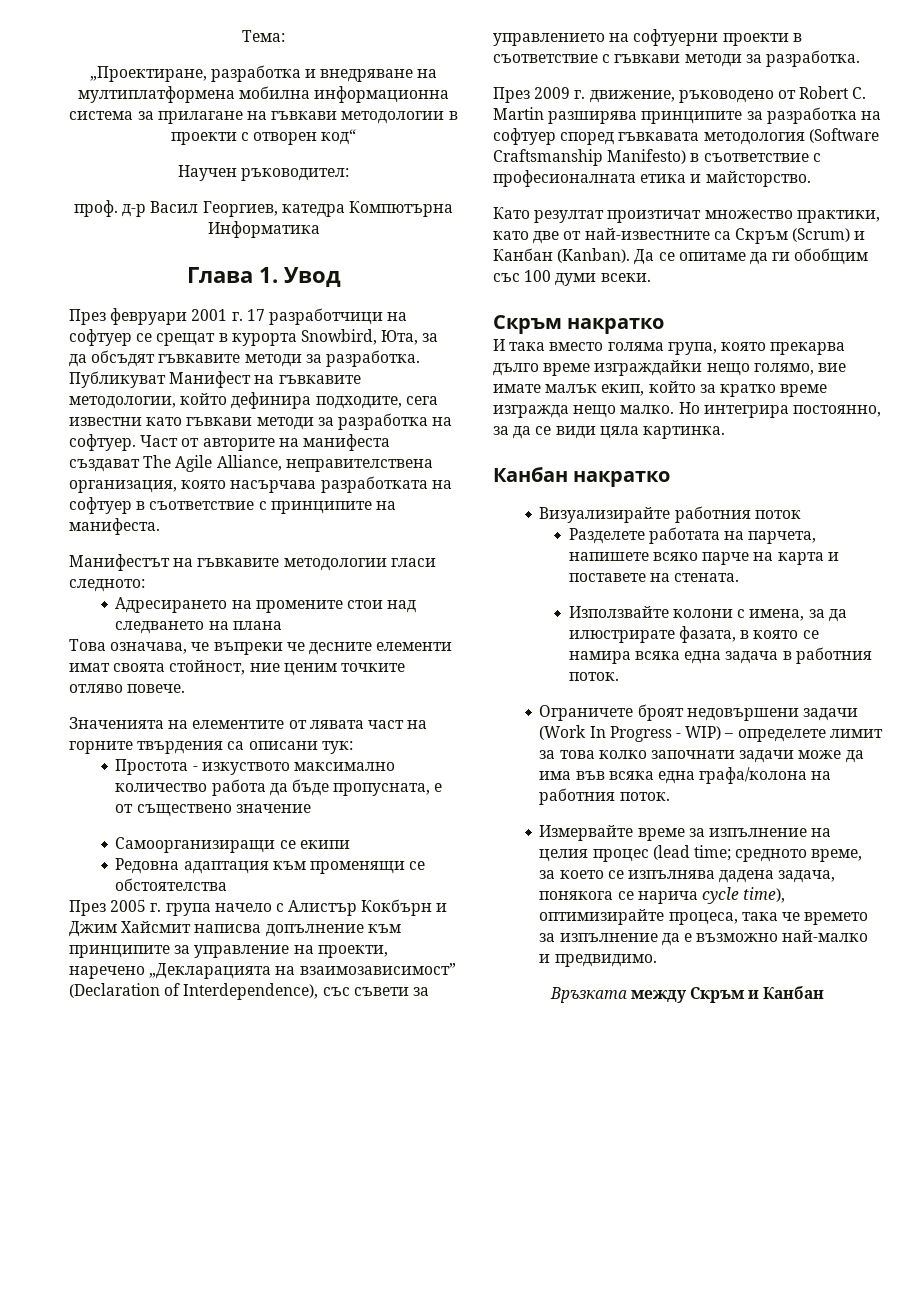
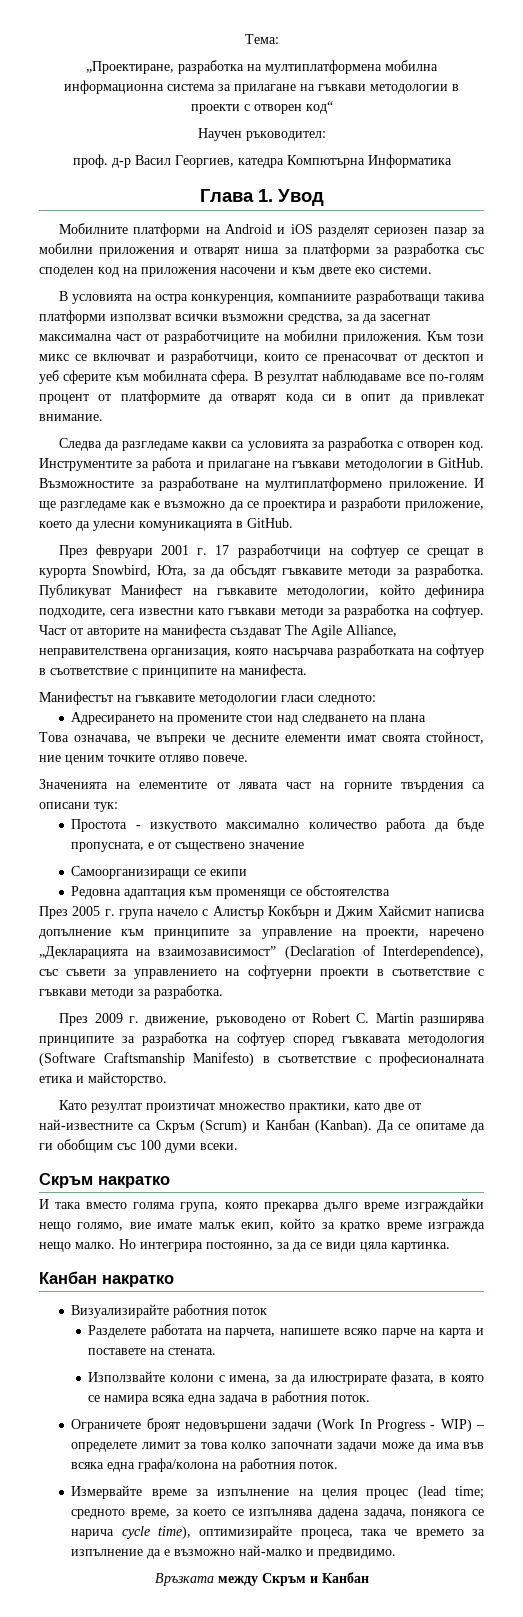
[305,69,414,82] и внедряване -> (244, 67) none
(341, 277) none -> [59,223,486,237] [39,243,484,257] [39,267,432,277] [59,290,486,304] [39,310,430,324] [39,330,484,344] [39,350,484,364] [39,370,484,384] [39,390,485,404] [39,414,103,421] [59,437,484,451] [39,457,485,471] [39,477,484,491] [39,497,484,511] [39,518,293,531] // Мобилните платформи на Android и iOS разделят сериозен пазар за мобилни приложения и отварят ниша за платформи за разработка със споделен код на приложения насочени и към двете еко системи. // В условията на остра конкуренция, компаниите разработващи такива платформи използват всички възможни средства, за да засегнат максимална част от разработчиците на мобилни приложения. Към този микс се включват и разработчици, които се пренасочват от десктоп и уеб сферите към мобилната сфера. В резултат наблюдаваме все по-голям процент от платформите да отварят кода си в опит да привлекат внимание. // Следва да разгледаме какви са условията за разработка с отворен код. Инструментите за работа и прилагане на гъвкави методологии в GitHub. Възможностите за разработване на мултиплатформено приложение. И ще разгледаме как е възможно да се проектира и разработи приложение, което да улесни комуникацията в GitHub.

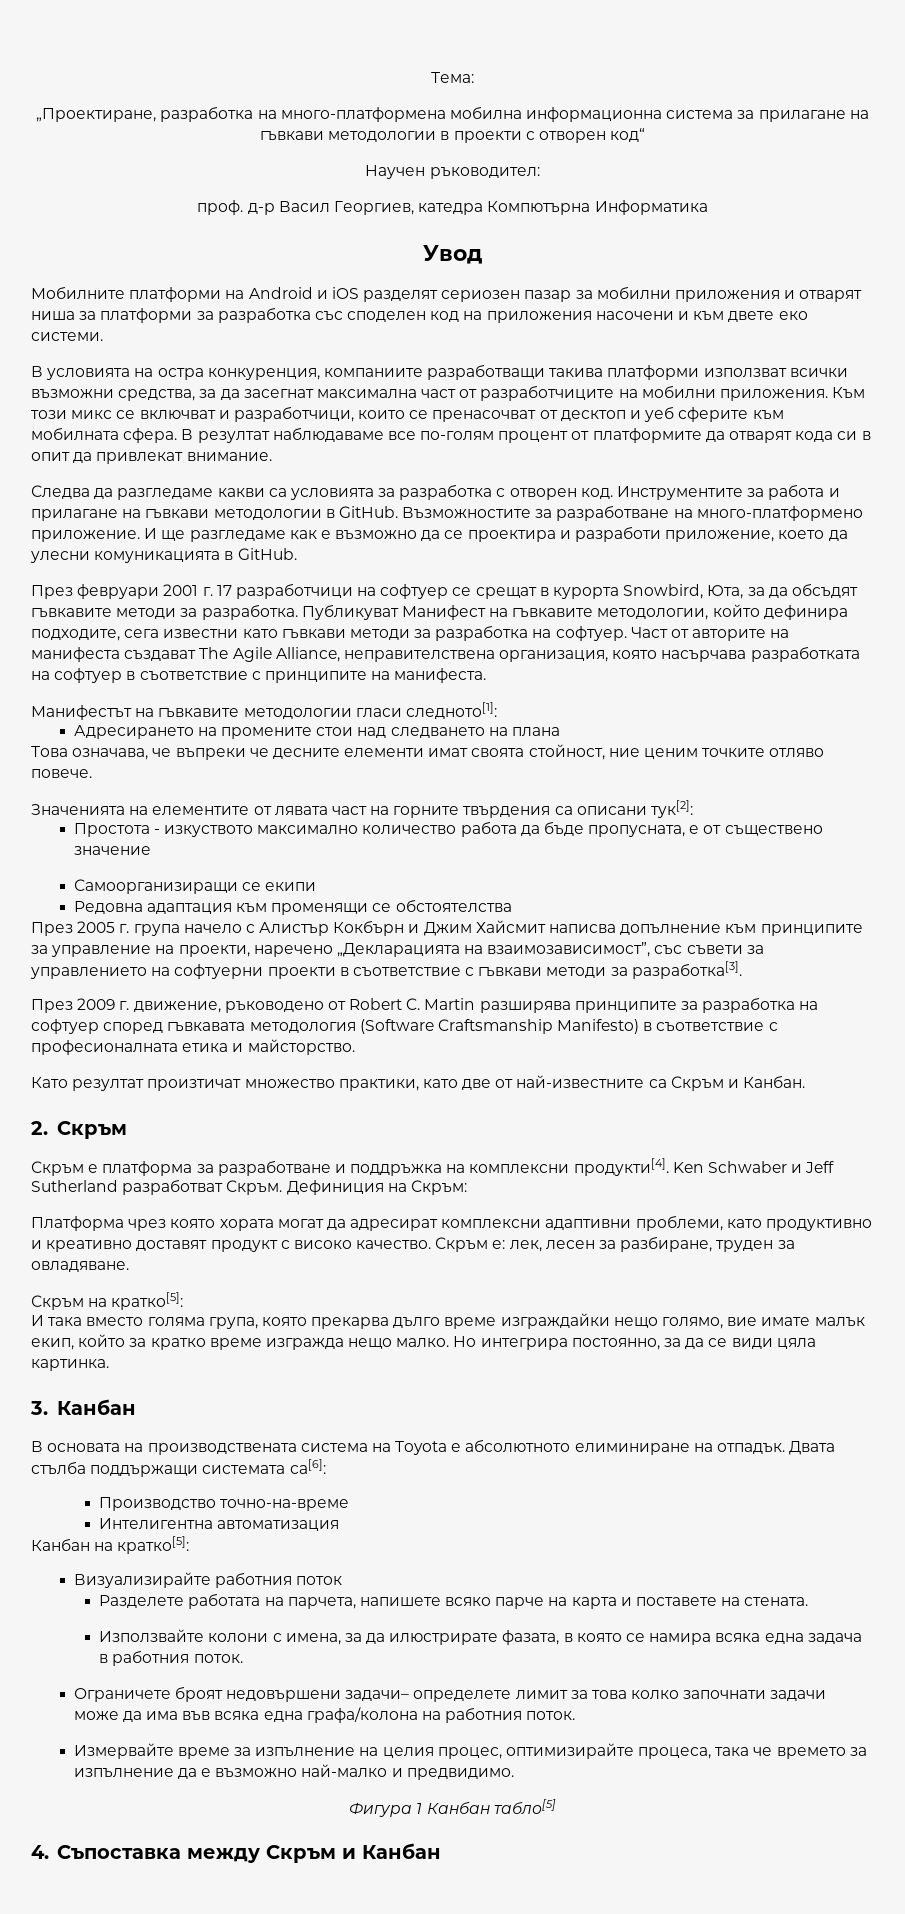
[265,60,382,74] мултиплатформена -> [280,107,446,122] много-платформена
[199,189,273,202] Глава 1. -> (708, 207) none
[265,477,382,491] мултиплатформено -> [696,506,863,521] много-платформено
[318,695,376,705] следното: -> [405,702,497,719] следното[1]:
[94,802,118,812] тук: -> [651,800,694,818] тук[2]:
[158,945,484,959] взаимозависимост” (Declaration of Interdependence), -> [487,942,651,957] взаимозависимост”,
[154,985,223,999] разработка. -> [631,961,742,979] разработка[3].
[199,1119,486,1133] [39,1139,238,1153] [39,1173,170,1188] (Scrum) и Канбан (Kanban). Да се опитаме да ги обобщим със 100 думи всеки. // Скръм накратко -> [728,1075,806,1088] [31,1121,127,1139] [31,1158,835,1176] [31,1179,467,1195] [31,1215,873,1231] [31,1236,795,1252] [31,1261,129,1272] [31,1292,184,1310] и Канбан. // 2. Скръм // Скръм е платформа за разработване и поддръжка на комплексни продукти[4]. Ken Schwaber и Jeff Sutherland разработват Скръм. Дефиниция на Скръм: // Платформа чрез която хората могат да адресират комплексни адаптивни проблеми, като продуктивно и креативно доставят продукт с високо качество. Скръм е: лек, лесен за разбиране, труден за овладяване. // Скръм на кратко[5]:
[39,1271,174,1287] Канбан накратко -> [30,1399,136,1415] [31,1439,836,1455] [31,1459,326,1477] [99,1497,350,1511] [99,1518,340,1531] [31,1536,190,1554] 3. Канбан // В основата на производствената система на Toyota е абсолютното елиминиране на отпадък. Двата стълба поддържащи системата са[6]: // Производство точно-на-време // Интелигентна автоматизация // Канбан на кратко[5]:
[272,1419,485,1432] задачи (Work In Progress - WIP) – -> [345,1690,410,1701] задачи–
[366,1486,484,1499] [71,1509,485,1519] [71,1526,191,1539] процес (lead time; средното време, за което се изпълнява дадена задача, понякога се нарича cycle time), -> [437,1747,502,1759] процес,
[154,1573,214,1586] Връзката -> [349,1799,556,1817] [31,1845,181,1859] Фигура 1 Канбан табло[5] // 4. Съпоставка

